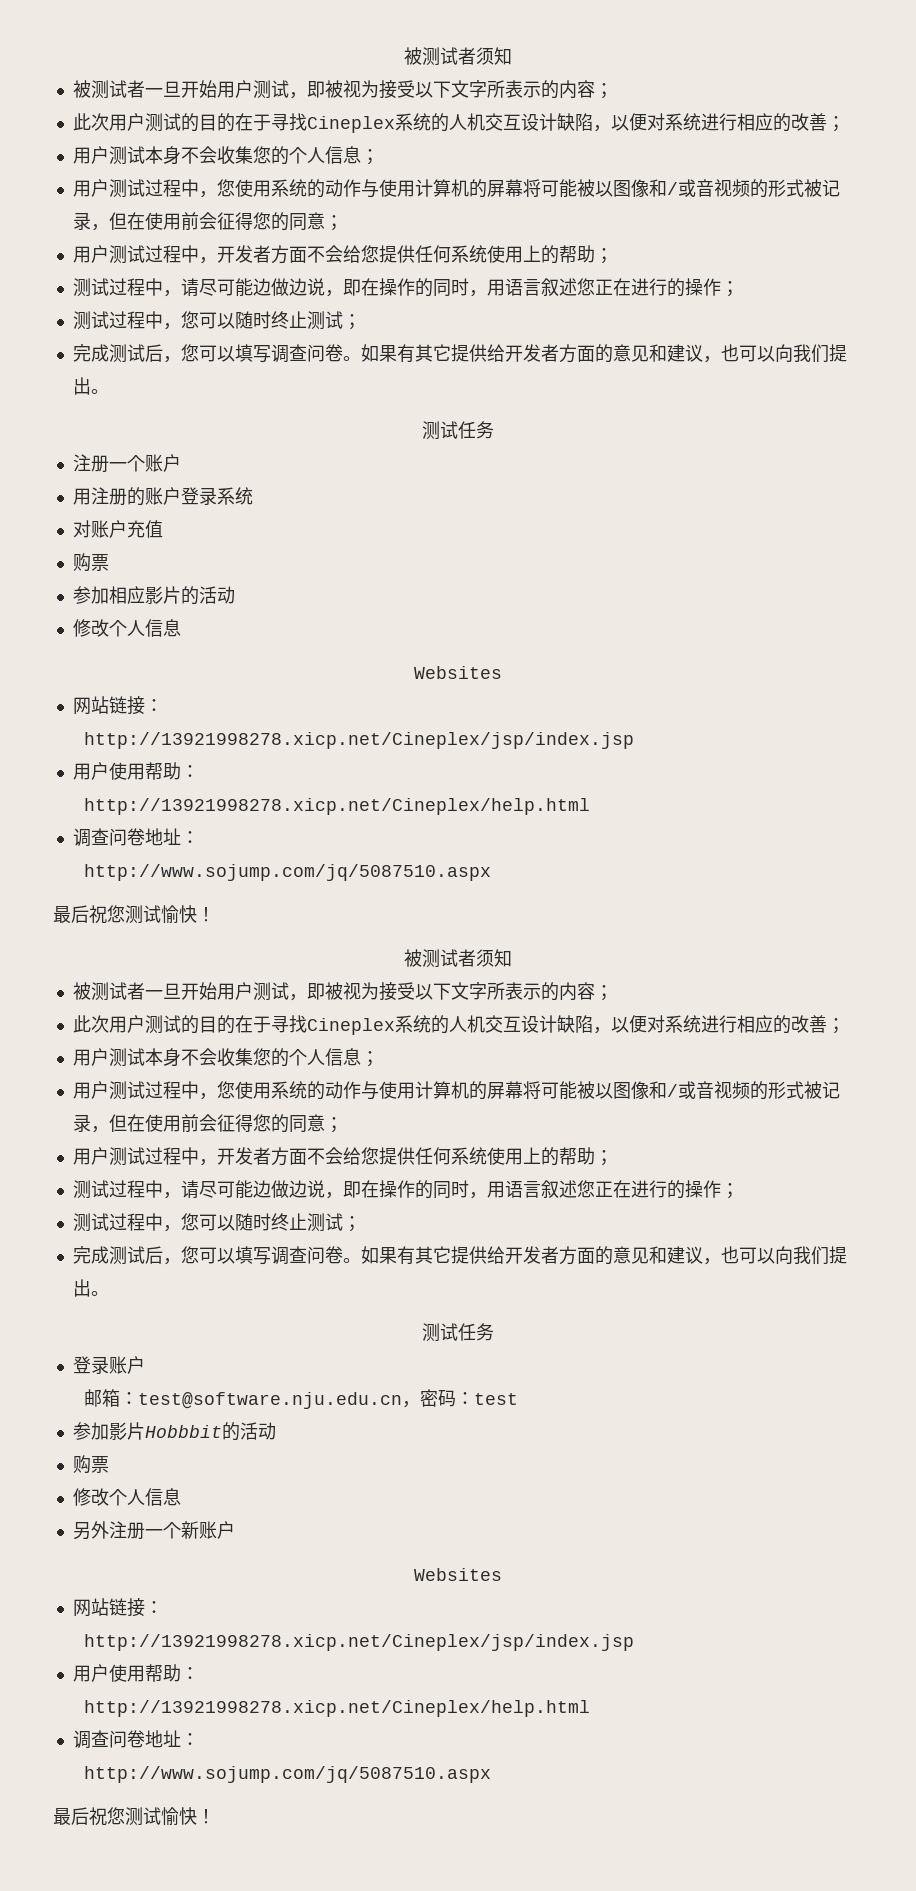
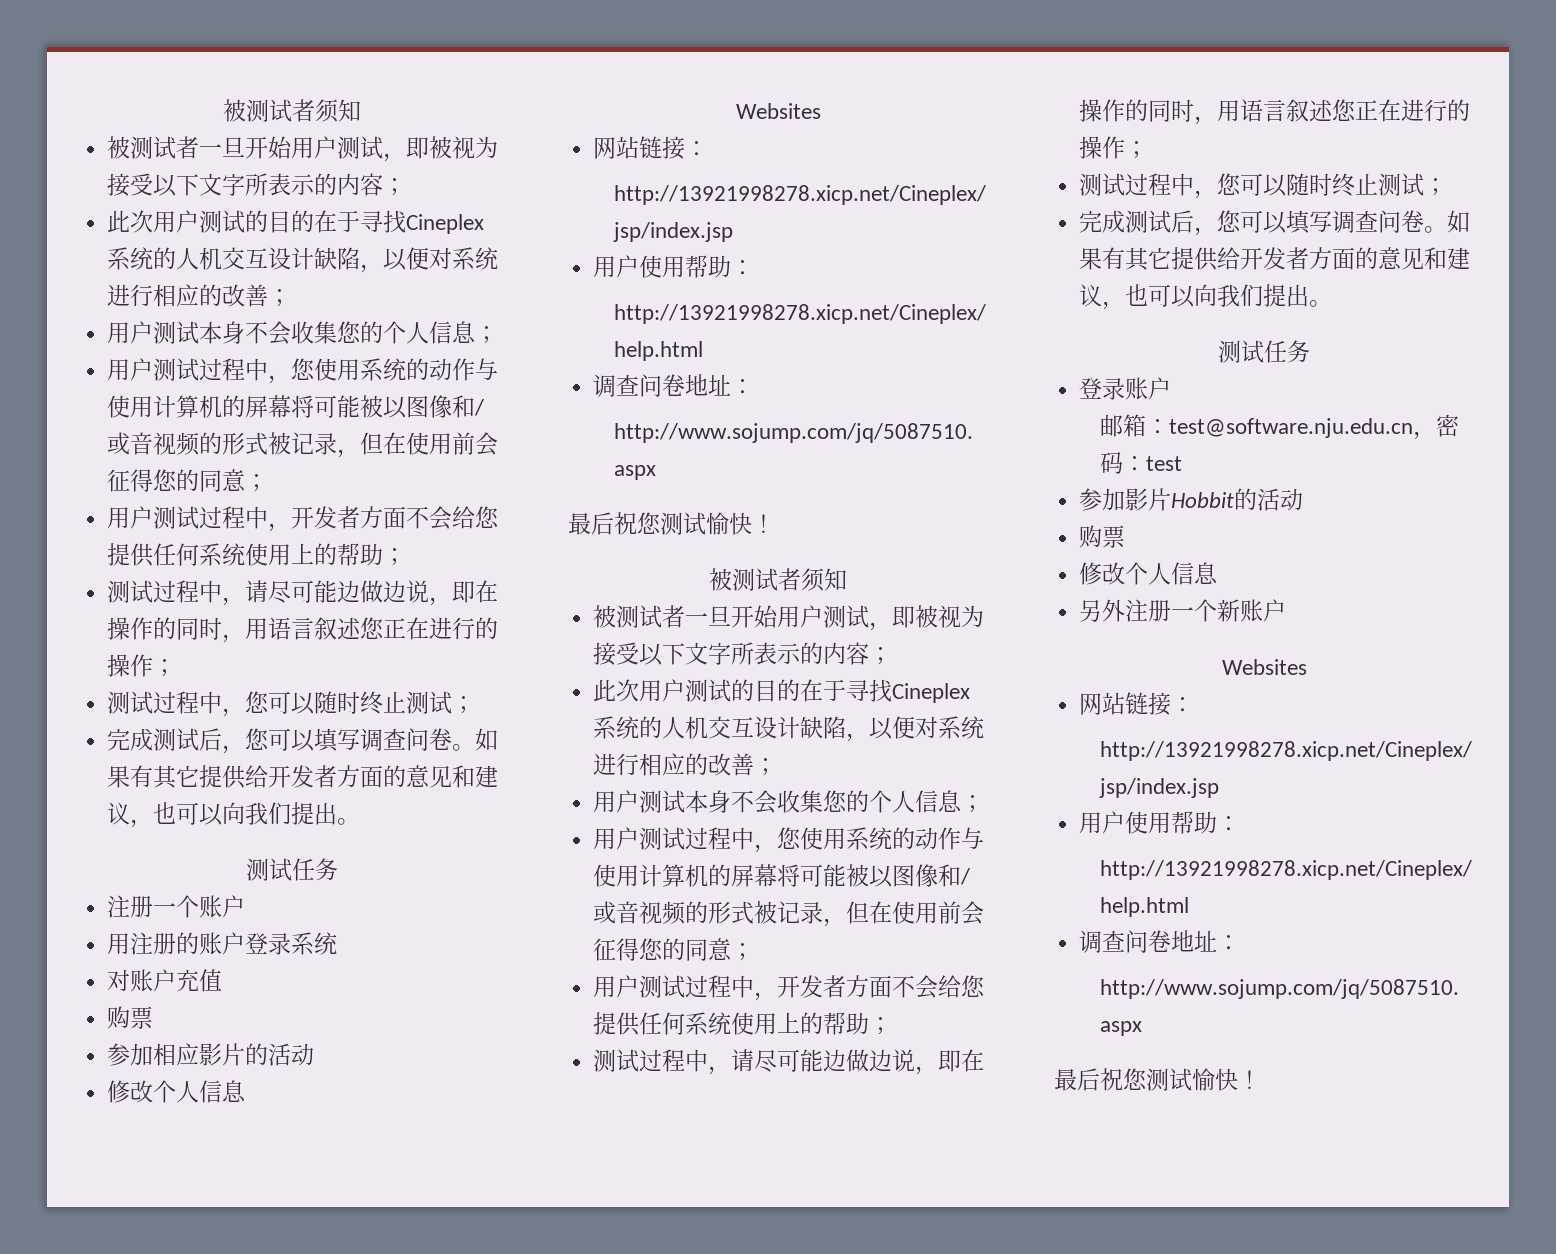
[144,1425,222,1438] Hobbbit -> [1171,492,1235,508] Hobbit

